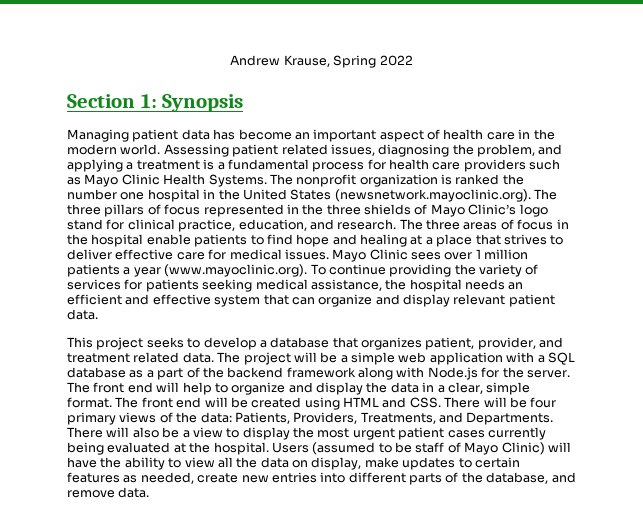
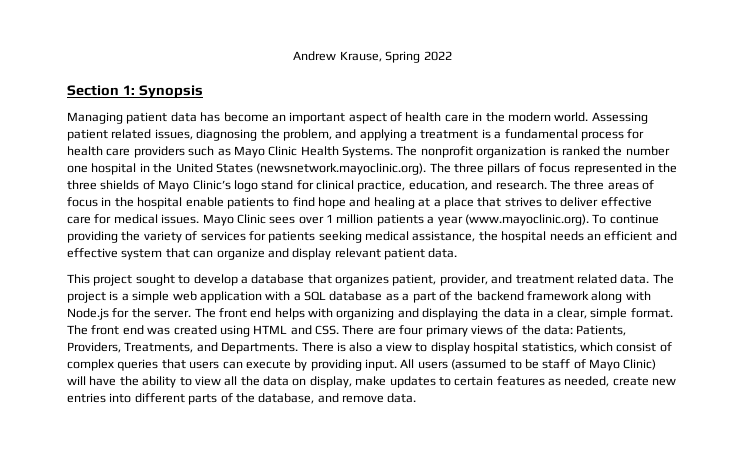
[146,337,184,348] seeks -> [135,274,175,286] sought
[293,352,338,363] will be -> [109,291,119,301] is
[156,382,363,395] will help to organize and display -> [274,308,479,320] helps with organizing and displaying
[204,397,248,408] will be -> [147,327,171,335] was
[483,397,527,408] will be -> [377,327,396,335] are
[106,427,180,438] will also be -> [336,342,373,352] is also
[293,427,546,440] [67,442,309,455] the most urgent patient cases currently being evaluated at the hospital. Users -> [473,342,672,354] [67,359,448,371] hospital statistics, which consist of complex queries that users can execute by providing input. All users

